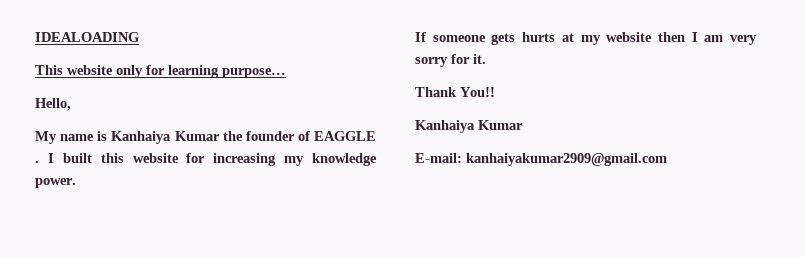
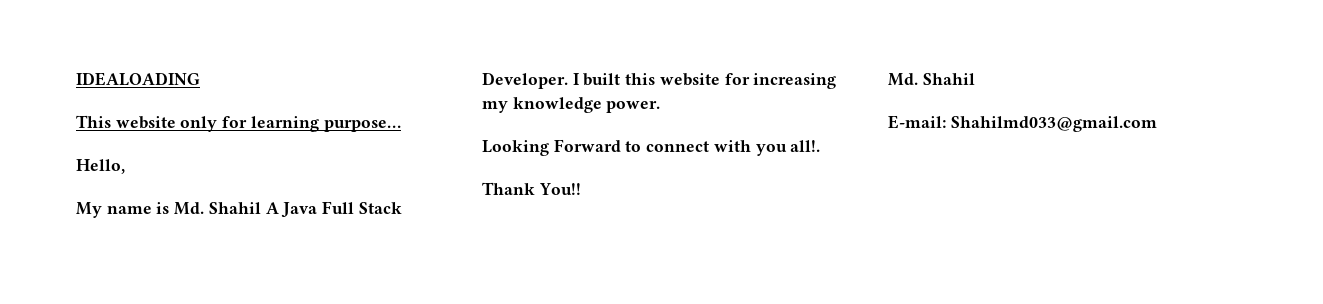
[111,131,376,144] [35,160,39,163] Kanhaiya Kumar the founder of EAGGLE . -> [174,201,402,218] [482,72,568,89] Md. Shahil A Java Full Stack Developer.
[415,32,757,45] [415,54,486,67] If someone gets hurts at my website then I am very sorry for it. -> [482,139,821,156] Looking Forward to connect with you all!.
[415,120,523,133] Kanhaiya Kumar -> [888,73,975,86] Md. Shahil
[466,153,667,166] kanhaiyakumar2909@gmail.com -> [950,116,1157,132] Shahilmd033@gmail.com

